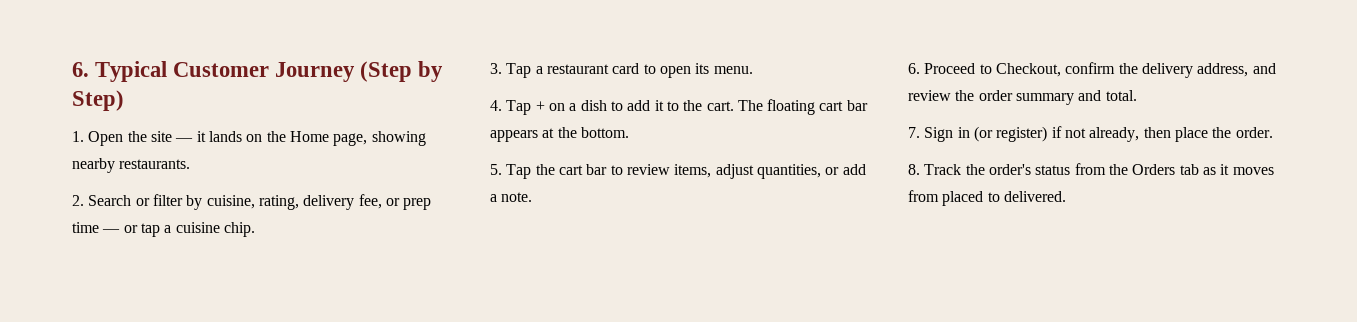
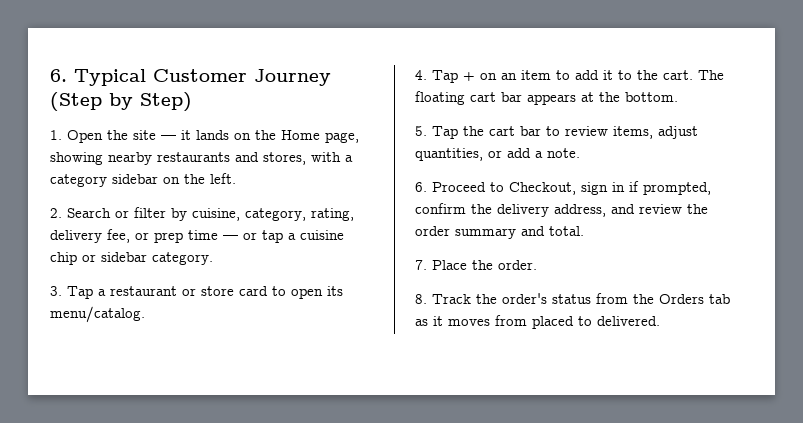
[119,159,191,169] restaurants. -> [157,152,353,165] [50,173,236,187] restaurants and stores, with a category sidebar on the left.
(255, 202) none -> [245,208,306,221] category,
[223,222,255,237] chip. -> [50,252,213,265] chip or sidebar category.
(609, 69) none -> [182,286,234,296] or store
[713,66,753,74] menu. -> [50,306,145,323] menu/catalog.
[569,100,607,111] a dish -> [501,70,551,80] an item
(1061, 70) none -> [581,181,711,195] sign in if prompted,
[924,126,1208,142] Sign in (or register) if not already, then place -> [432,260,467,270] Place

